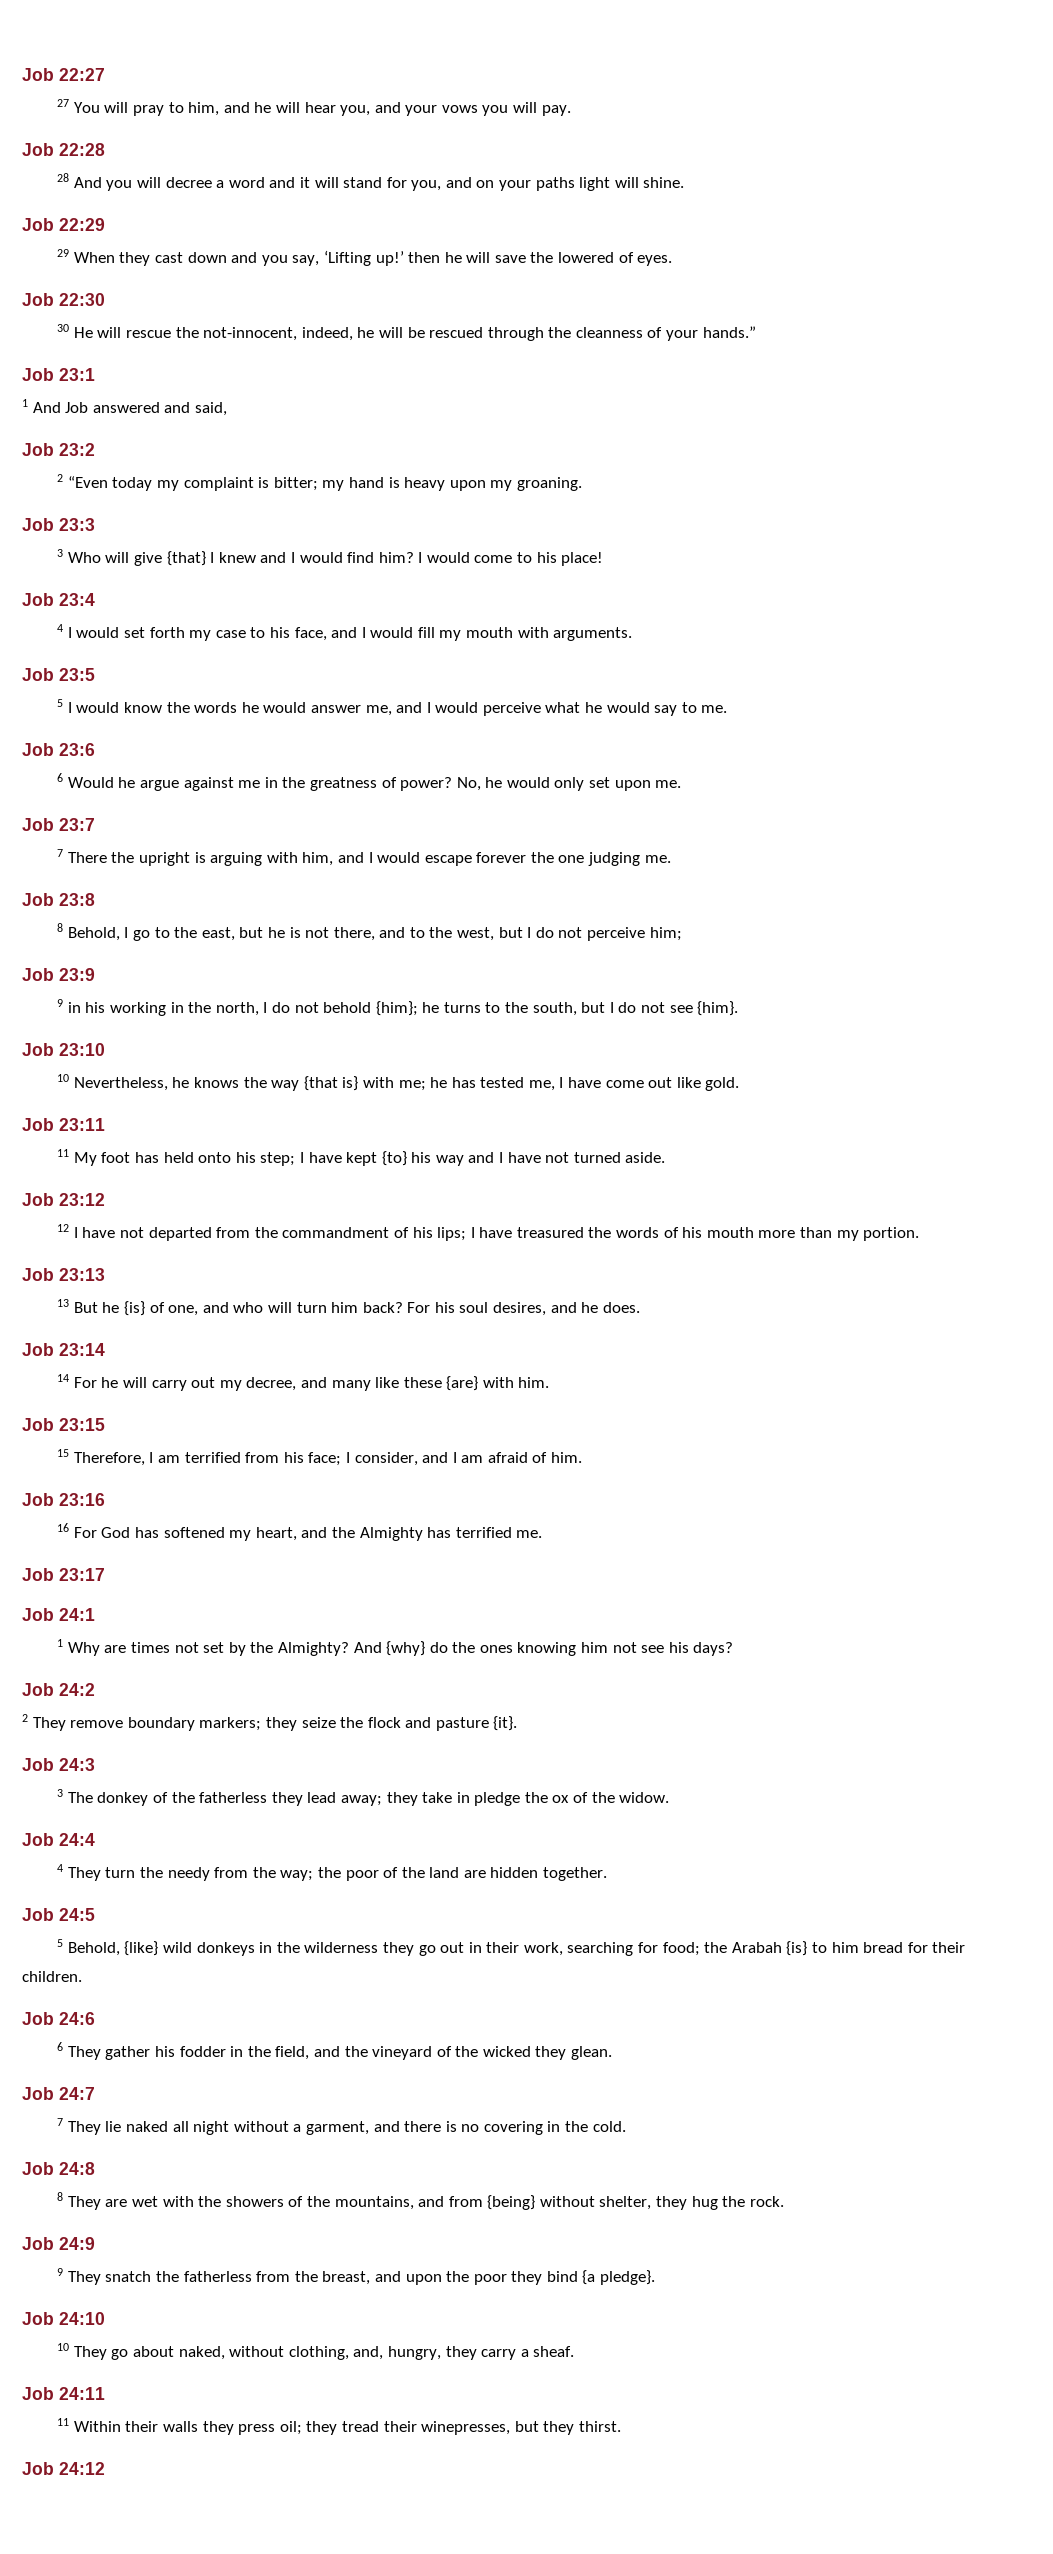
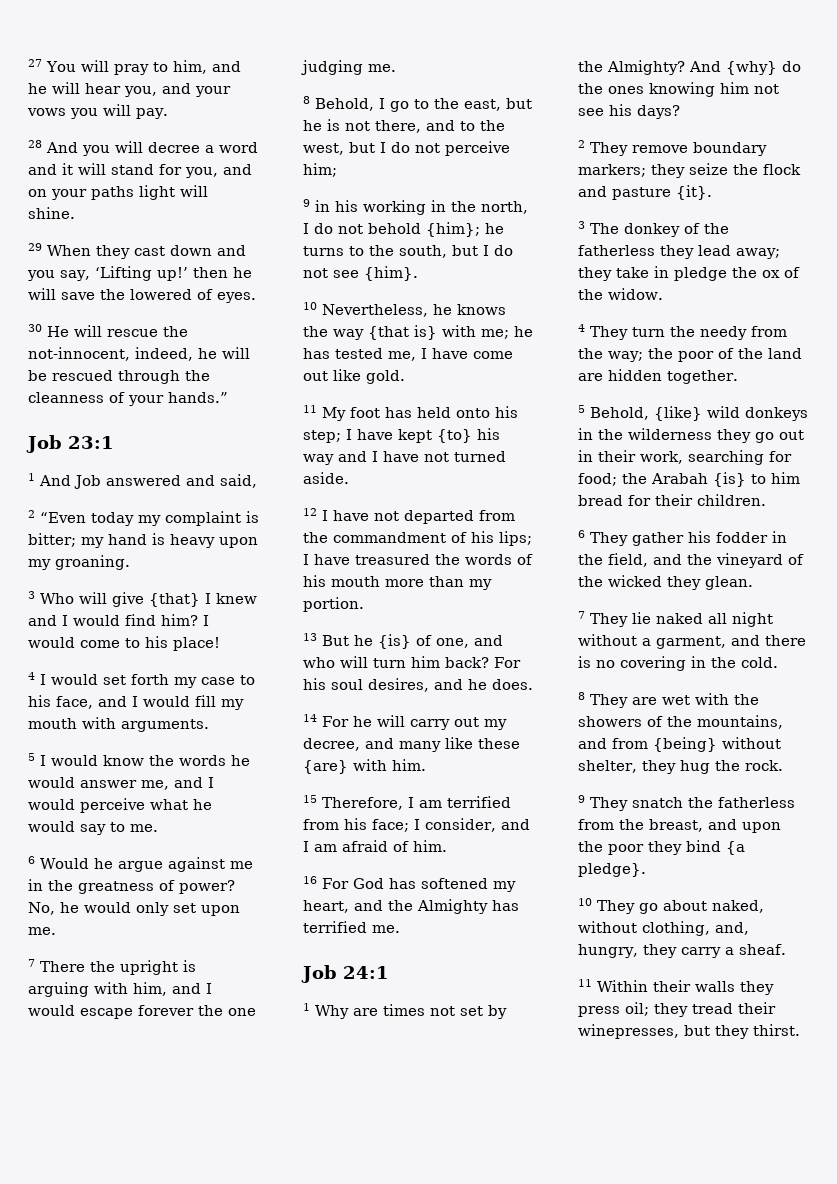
[22,68,105,81] Job 22:27 // -> (28, 63) none
[22,143,105,156] // Job 22:28 -> (168, 113) none
[22,218,105,231] // Job 22:29 -> (75, 213) none
[22,293,105,306] // Job 22:30 -> (256, 297) none
[22,443,95,456] // Job 23:2 -> (257, 481) none
[22,518,95,531] // Job 23:3 -> (130, 562) none
[22,593,95,606] // Job 23:4 -> (220, 644) none
[22,668,95,681] // Job 23:5 -> (209, 725) none
[22,743,95,756] // Job 23:6 -> (158, 828) none
[22,818,95,831] // Job 23:7 -> (56, 931) none
[22,893,95,906] // Job 23:8 -> (396, 68) none
[22,968,95,981] // Job 23:9 -> (337, 170) none
[22,1043,105,1056] // Job 23:10 -> (418, 273) none
[22,1118,105,1131] // Job 23:11 -> (405, 377) none
[22,1193,105,1206] // Job 23:12 -> (349, 478) none
[22,1268,105,1281] // Job 23:13 -> (364, 604) none
[22,1343,105,1356] // Job 23:14 -> (533, 684) none
[22,1418,105,1431] // Job 23:15 -> (426, 765) none
[22,1493,105,1506] // Job 23:16 -> (447, 846) none
[22,1568,105,1581] // Job 23:17 -> (400, 929) none
[22,1683,95,1696] // Job 24:2 -> (680, 112) none
[22,1758,95,1771] // Job 24:3 -> (712, 192) none
[22,1833,95,1846] // Job 24:4 -> (663, 294) none
[22,1908,95,1921] // Job 24:5 -> (738, 377) none
[22,2012,95,2025] // Job 24:6 -> (766, 500) none
[22,2087,95,2100] // Job 24:7 -> (753, 583) none
[22,2162,95,2175] // Job 24:8 -> (778, 662) none
[22,2237,95,2250] // Job 24:9 -> (783, 765) none
[22,2312,105,2325] // Job 24:10 -> (646, 870) none
[22,2387,105,2400] // Job 24:11 -> (786, 949) none
[22,2462,105,2475] // Job 24:12 -> (800, 1030) none

